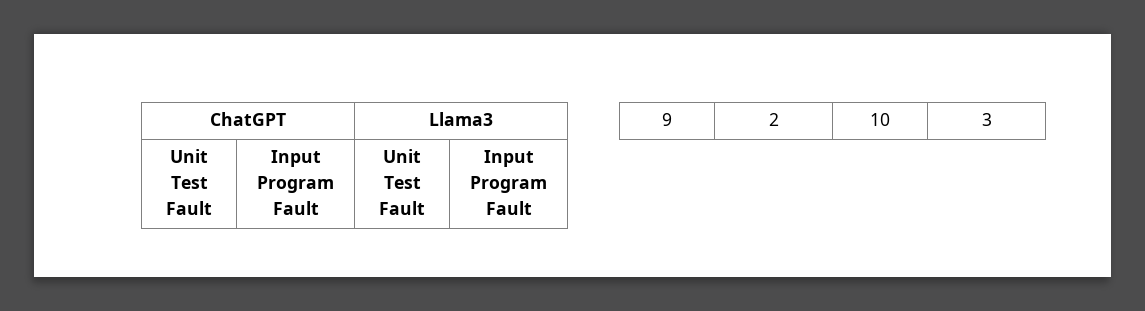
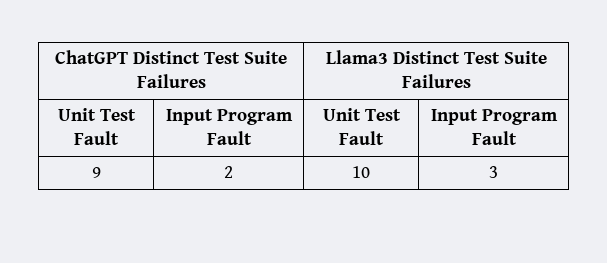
[429,112,493,126] | Llama3 -> [133,51,287,64] [136,74,206,88] [325,50,547,64] [401,74,471,88] Distinct Test Suite Failures | Llama3 Distinct Test Suite Failures

